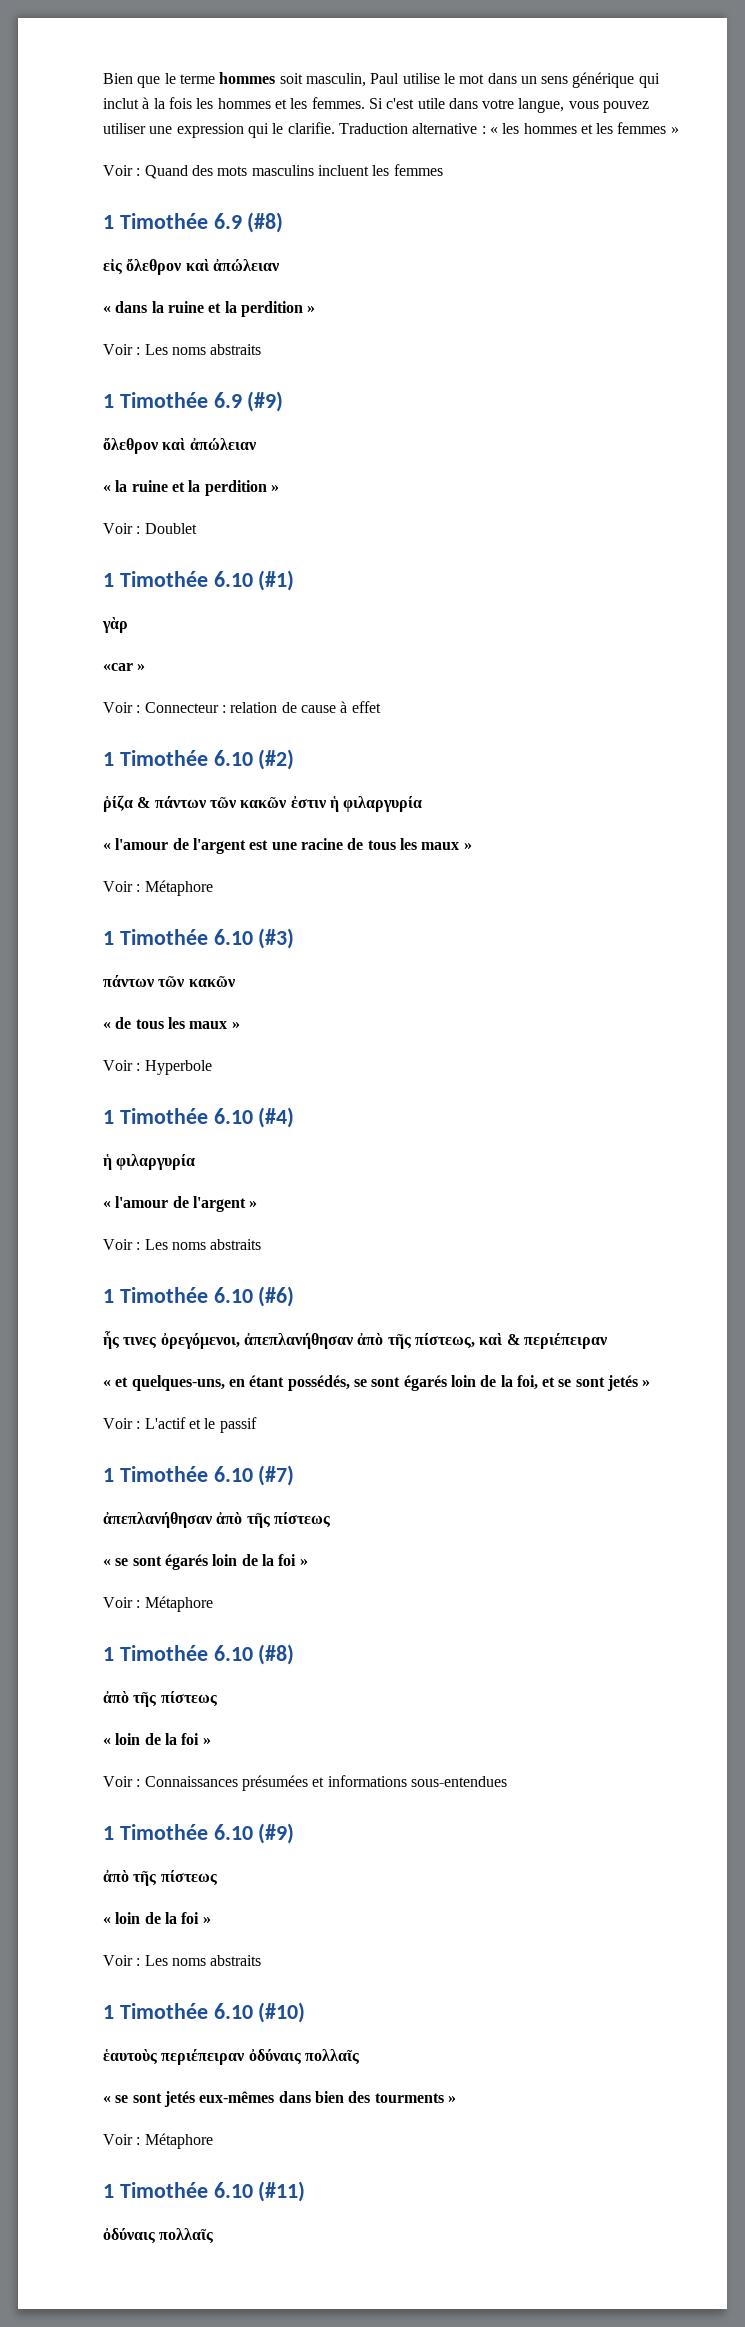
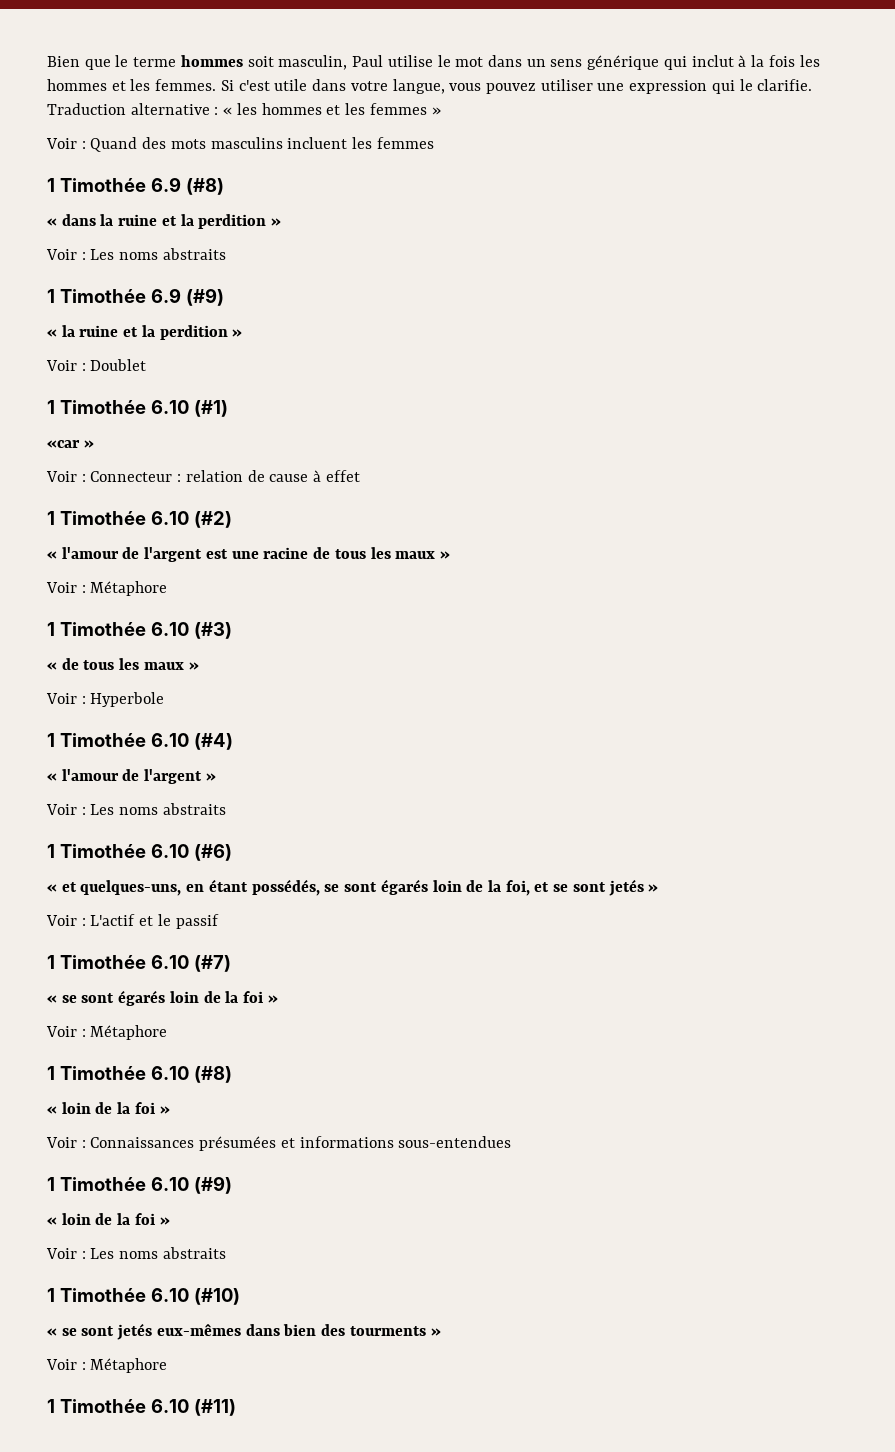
[103,259,279,275] // εἰς ὄλεθρον καὶ ἀπώλειαν -> (224, 186) none
[103,438,256,454] // ὄλεθρον καὶ ἀπώλειαν -> (224, 297) none
[102,617,128,633] // γὰρ -> (228, 408) none
[103,795,423,812] // ῥίζα & πάντων τῶν κακῶν ἐστιν ἡ φιλαργυρία -> (232, 519) none
[103,975,235,987] // πάντων τῶν κακῶν -> (232, 630) none
[103,1154,196,1170] // ἡ φιλαργυρία -> (233, 741) none
[103,1331,607,1349] // ἧς τινες ὀρεγόμενοι, ἀπεπλανήθησαν ἀπὸ τῆς πίστεως, καὶ & περιέπειραν -> (232, 852) none
[103,1512,330,1528] // ἀπεπλανήθησαν ἀπὸ τῆς πίστεως -> (231, 963) none
[103,1691,217,1707] // ἀπὸ τῆς πίστεως -> (232, 1074) none
[103,1870,217,1886] // ἀπὸ τῆς πίστεως -> (232, 1185) none
[103,2049,359,2065] // ἑαυτοὺς περιέπειραν ὀδύναις πολλαῖς -> (240, 1296) none
[103,2228,214,2244] // ὀδύναις πολλαῖς -> (236, 1407) none

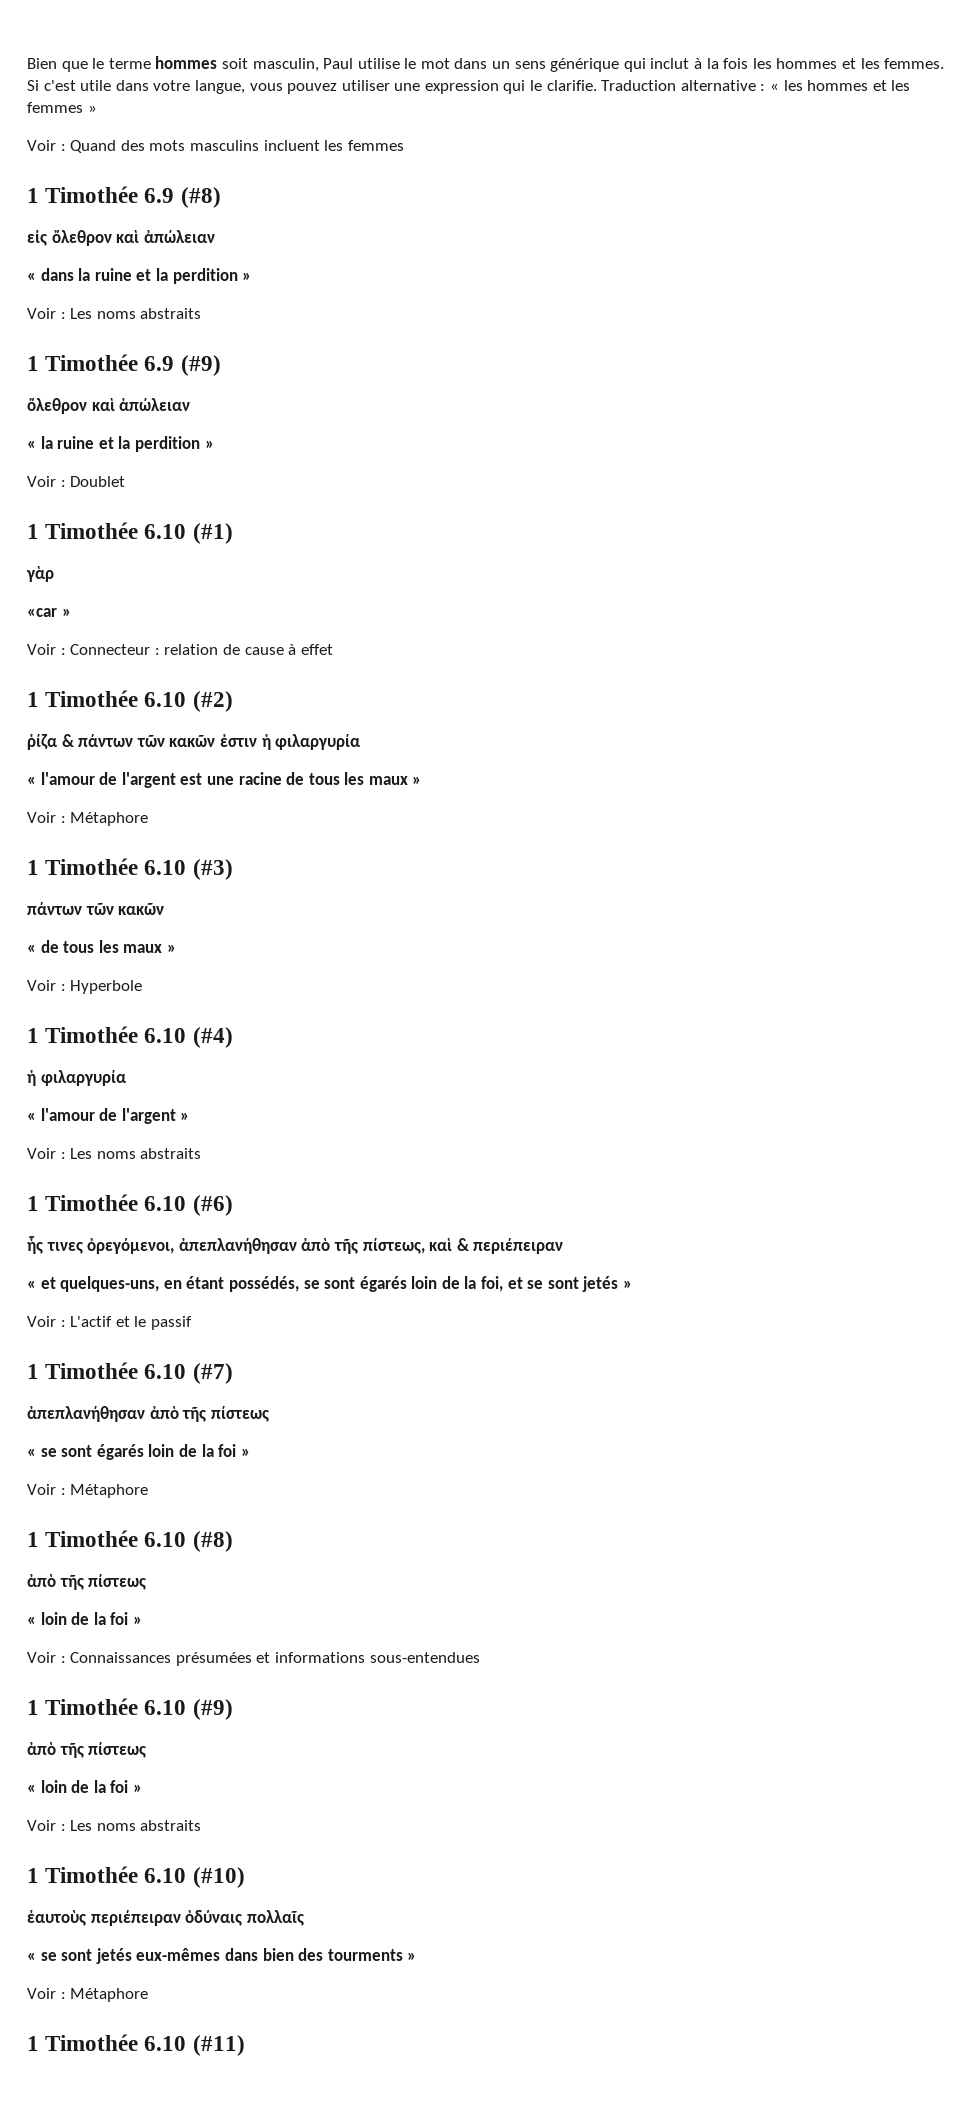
(224, 186) none -> [27,230,215,246] // εἰς ὄλεθρον καὶ ἀπώλειαν
(224, 297) none -> [27,398,191,414] // ὄλεθρον καὶ ἀπώλειαν
(228, 408) none -> [26,566,54,582] // γὰρ
(232, 519) none -> [27,734,361,750] // ῥίζα & πάντων τῶν κακῶν ἐστιν ἡ φιλαργυρία
(232, 630) none -> [27,902,165,915] // πάντων τῶν κακῶν
(233, 741) none -> [27,1070,126,1086] // ἡ φιλαργυρία
(232, 852) none -> [27,1236,564,1254] // ἧς τινες ὀρεγόμενοι, ἀπεπλανήθησαν ἀπὸ τῆς πίστεως, καὶ & περιέπειραν
(231, 963) none -> [27,1406,269,1422] // ἀπεπλανήθησαν ἀπὸ τῆς πίστεως
(232, 1074) none -> [27,1574,147,1590] // ἀπὸ τῆς πίστεως
(232, 1185) none -> [27,1742,147,1758] // ἀπὸ τῆς πίστεως
(240, 1296) none -> [27,1910,304,1926] // ἑαυτοὺς περιέπειραν ὀδύναις πολλαῖς

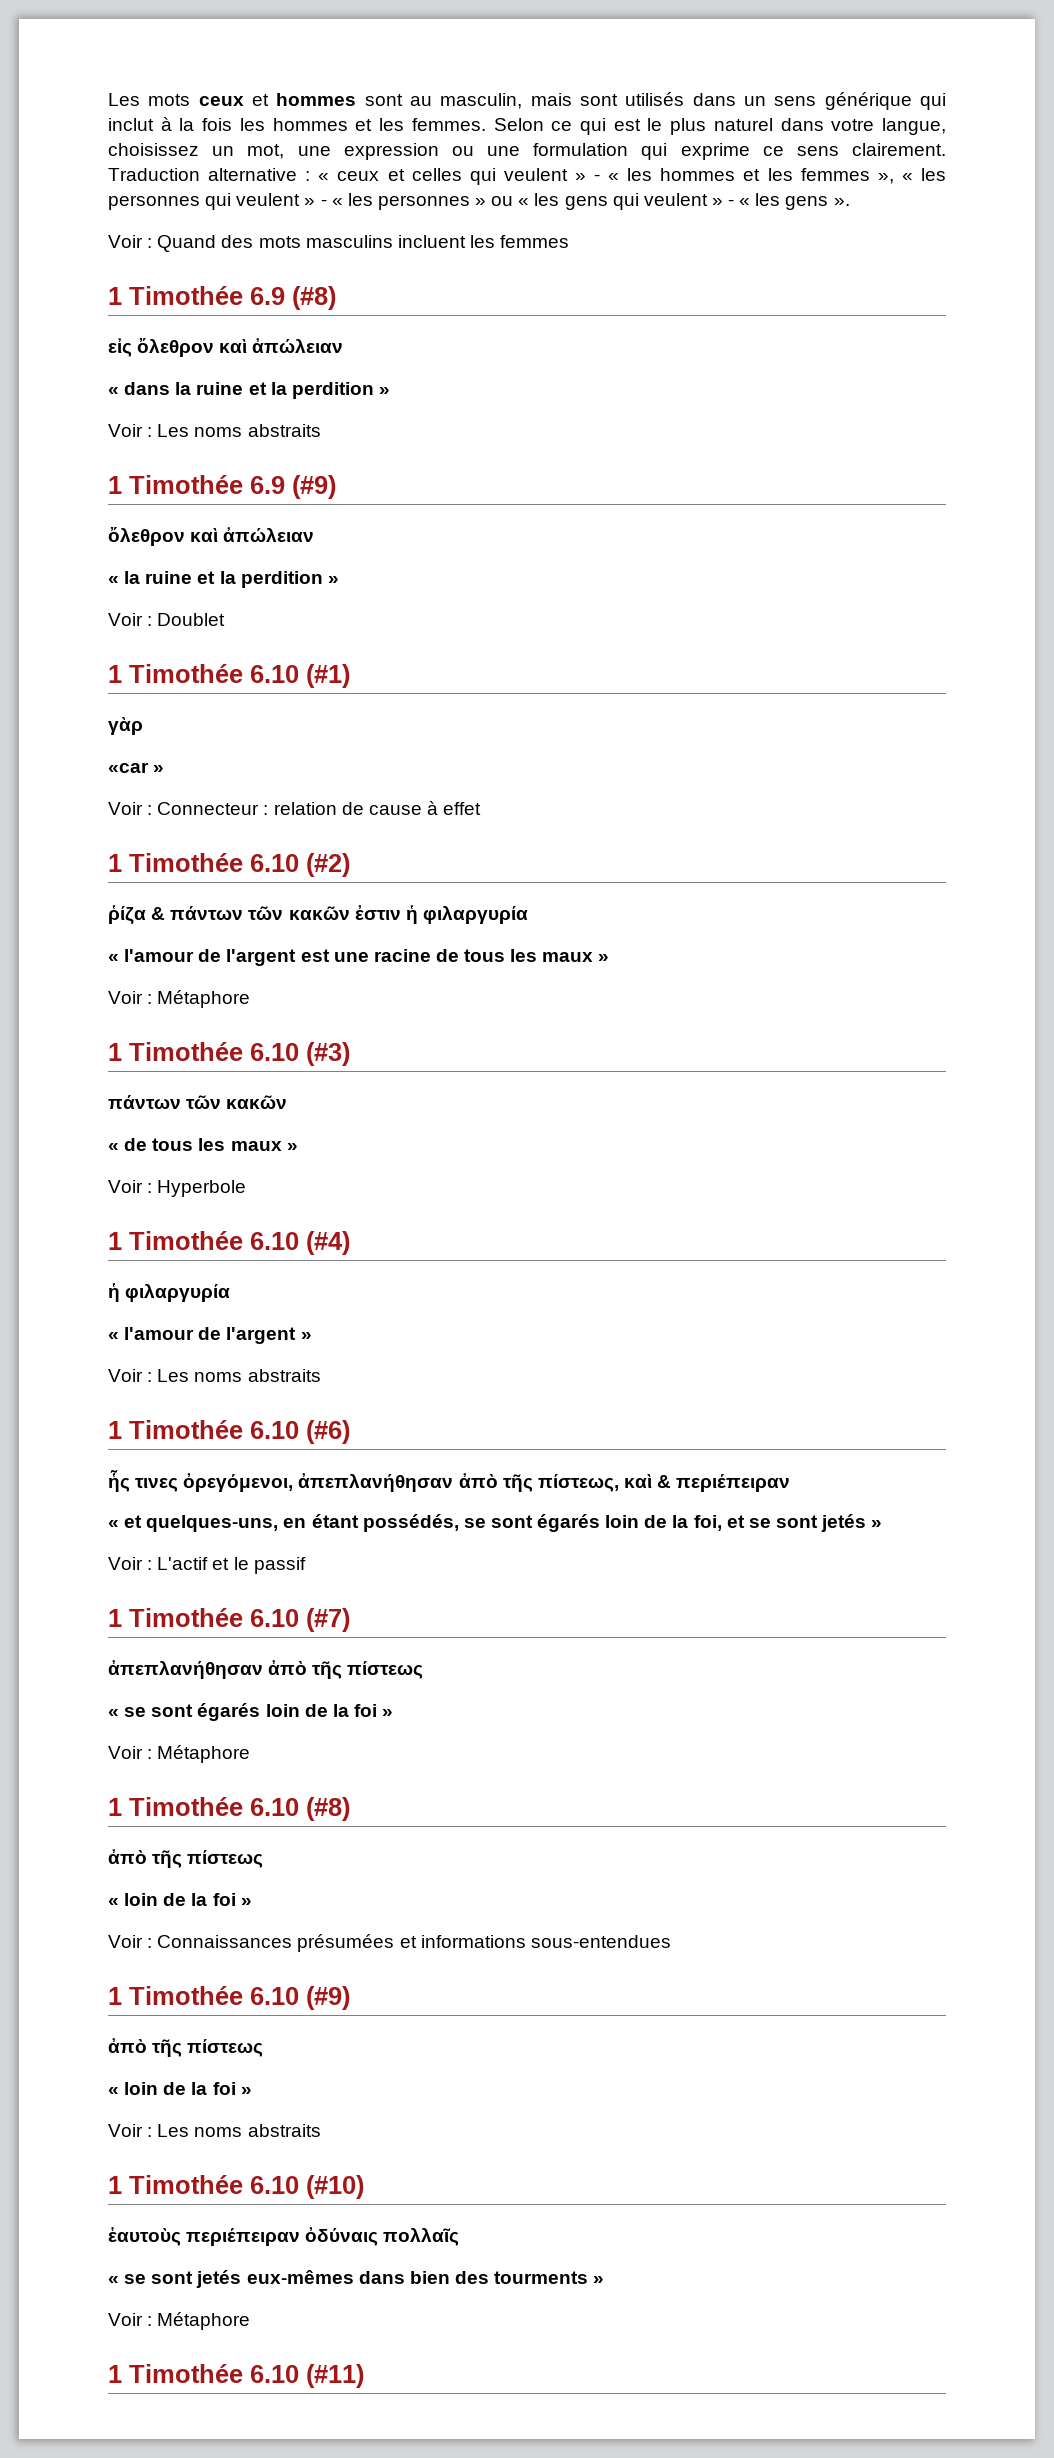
[27,56,450,72] Bien que le terme hommes soit masculin, Paul utilise le mot -> [108,92,685,109] Les mots ceux et hommes sont au masculin, mais sont utilisés
[27,80,766,94] Si c'est utile dans votre langue, vous pouvez utiliser une expression qui le clarifie. Traduction alternative : -> [493,118,946,135] [108,143,946,160] [108,168,601,185] Selon ce qui est le plus naturel dans votre langue, choisissez un mot, une expression ou une formulation qui exprime ce sens clairement. Traduction alternative : « ceux et celles qui veulent » -
[87,105,97,113] » -> [877,168,946,184] [108,193,850,210] », « les personnes qui veulent » - « les personnes » ou « les gens qui veulent » - « les gens ».

